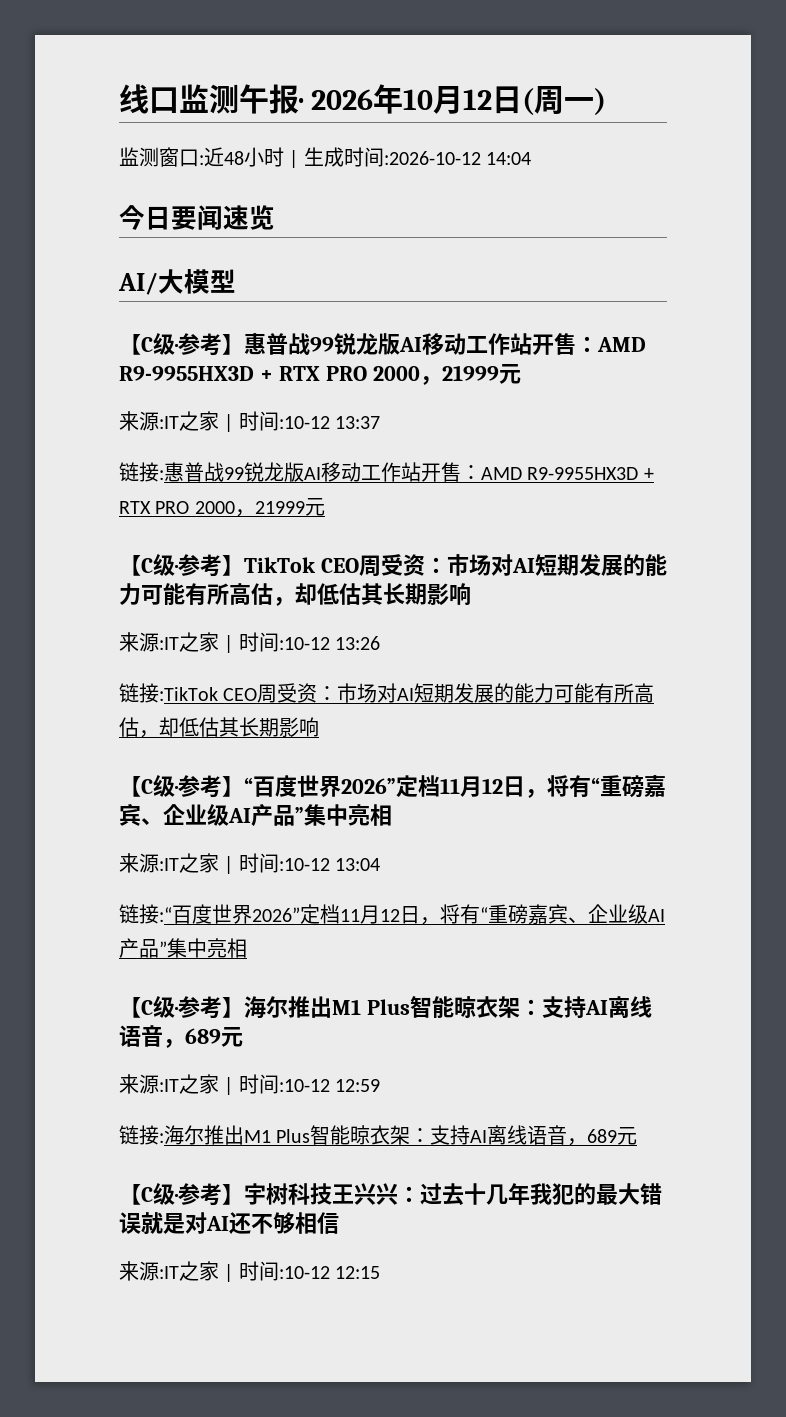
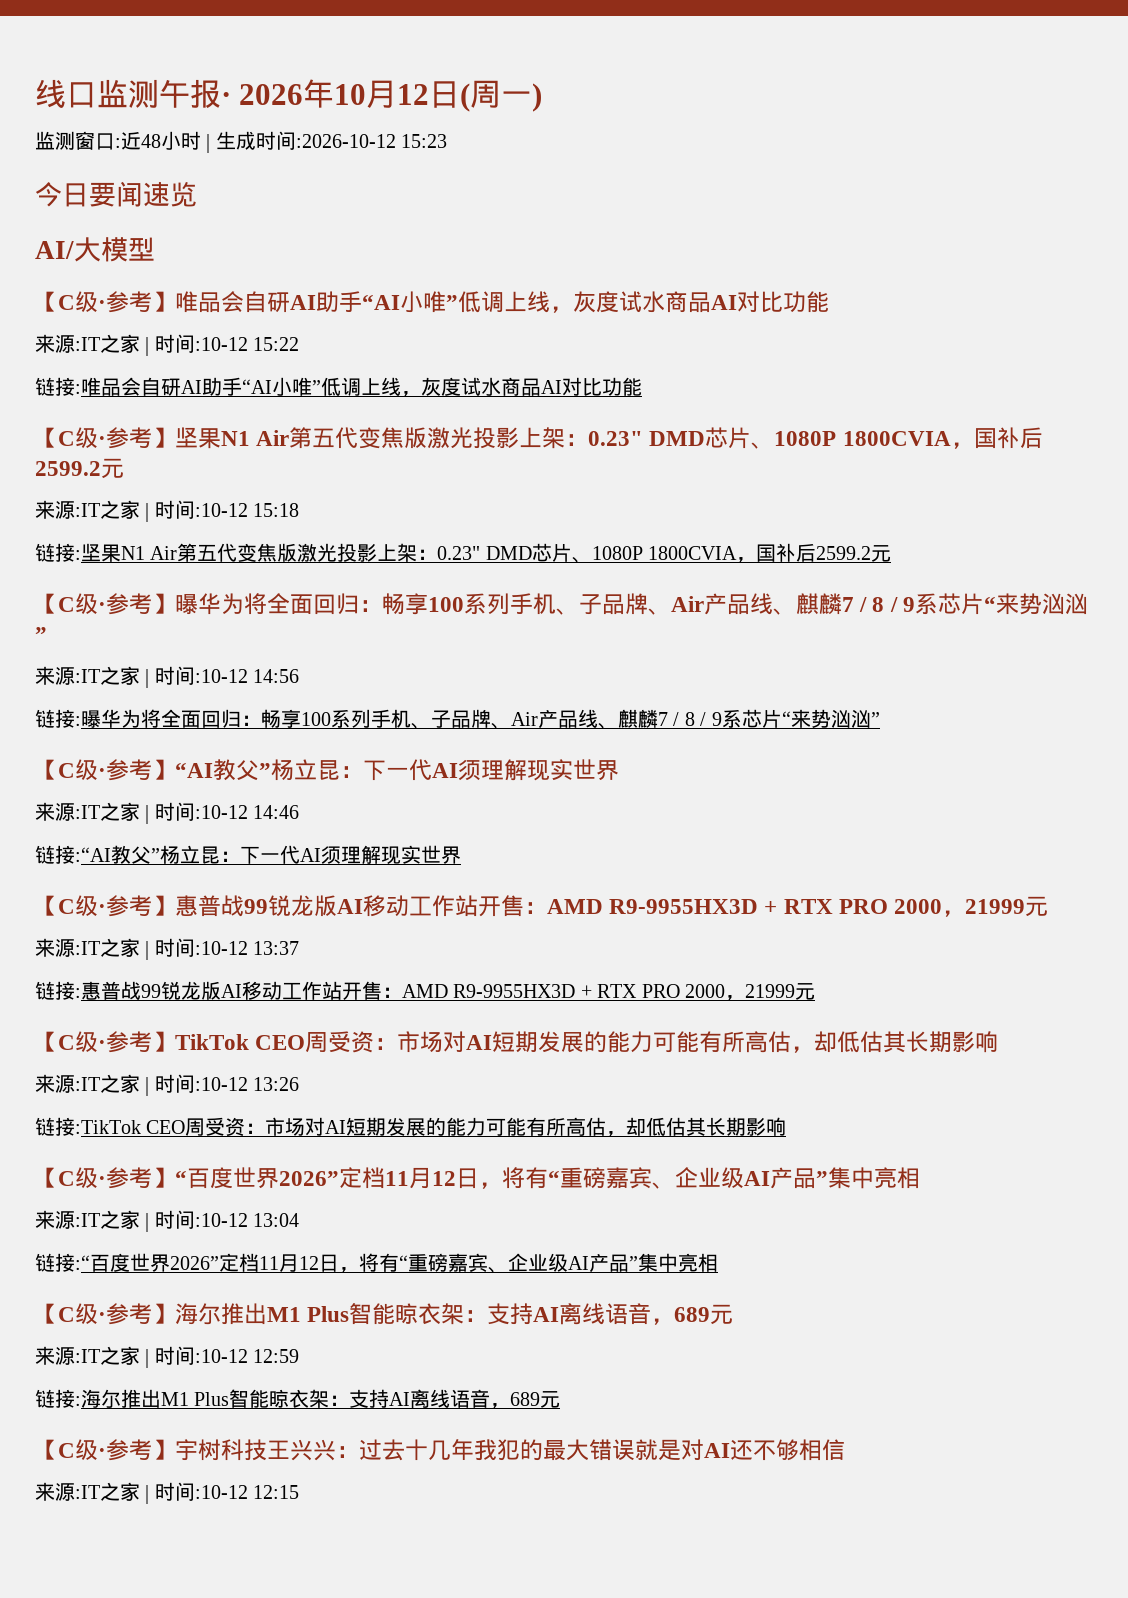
[486,152,532,165] 14:04 -> [401,134,448,148] 15:23
(236, 281) none -> [35,291,829,313] [35,334,300,356] [35,377,642,397] [35,427,1043,449] [35,458,124,479] [35,500,300,522] [35,543,892,563] [35,593,1088,615] [35,627,47,642] [35,666,300,688] [35,709,880,729] [35,759,619,781] [35,802,300,824] [35,845,461,865] // 【C级·参考】唯品会自研AI助手“AI小唯”低调上线，灰度试水商品AI对比功能 // 来源:IT之家 | 时间:10-12 15:22 // 链接:唯品会自研AI助手“AI小唯”低调上线，灰度试水商品AI对比功能 // 【C级·参考】坚果N1 Air第五代变焦版激光投影上架：0.23" DMD芯片、1080P 1800CVIA，国补后2599.2元 // 来源:IT之家 | 时间:10-12 15:18 // 链接:坚果N1 Air第五代变焦版激光投影上架：0.23" DMD芯片、1080P 1800CVIA，国补后2599.2元 // 【C级·参考】曝华为将全面回归：畅享100系列手机、子品牌、Air产品线、麒麟7 / 8 / 9系芯片“来势汹汹” // 来源:IT之家 | 时间:10-12 14:56 // 链接:曝华为将全面回归：畅享100系列手机、子品牌、Air产品线、麒麟7 / 8 / 9系芯片“来势汹汹” // 【C级·参考】“AI教父”杨立昆：下一代AI须理解现实世界 // 来源:IT之家 | 时间:10-12 14:46 // 链接:“AI教父”杨立昆：下一代AI须理解现实世界

